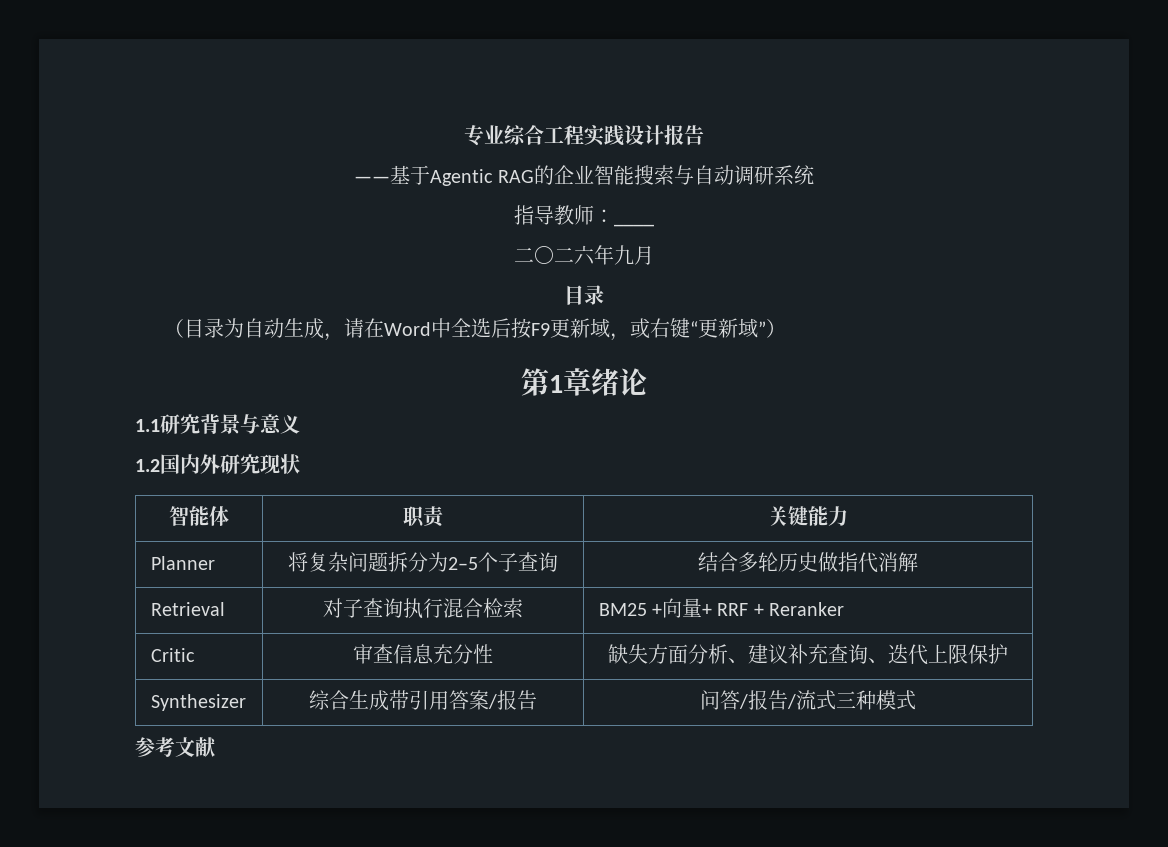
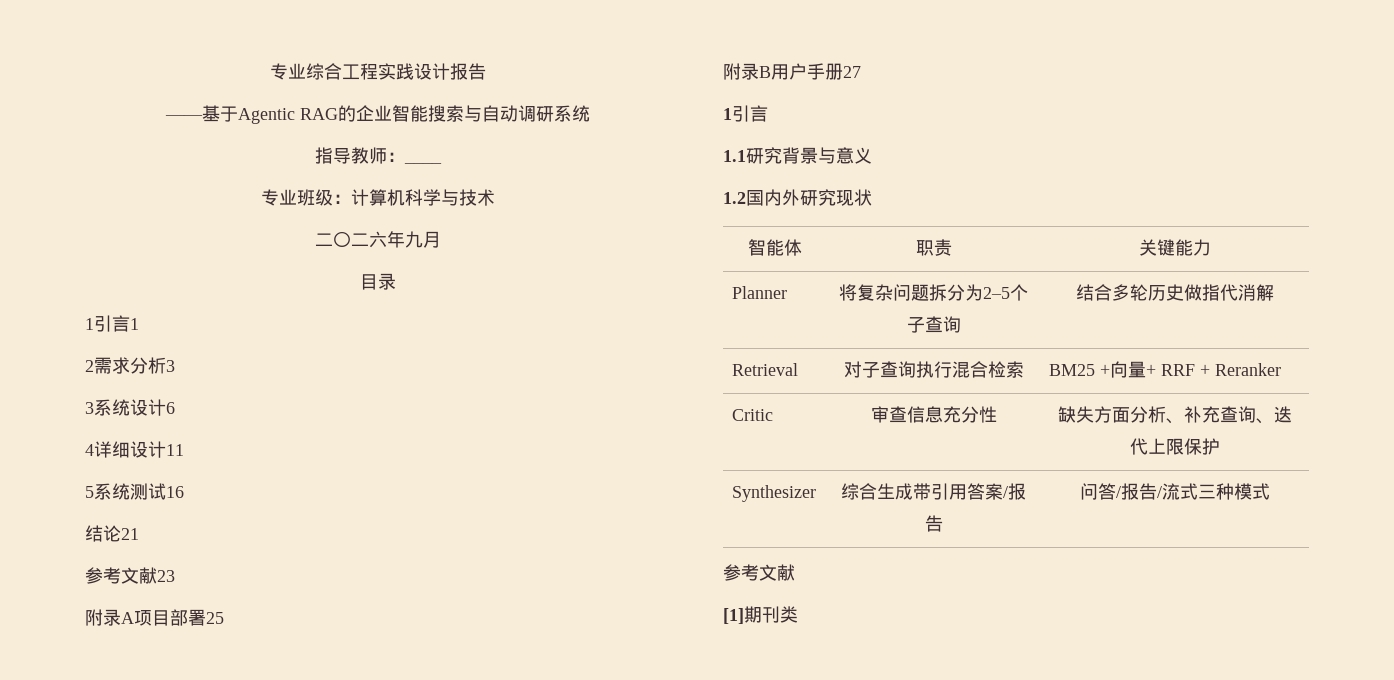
(654, 225) none -> [261,189,495,206] // 专业班级：计算机科学与技术
[163,318,786,341] [521,368,647,396] （目录为自动生成，请在Word中全选后按F9更新域，或右键“更新域”） // 第1章绪论 -> [85,315,139,332] [85,357,175,374] [85,399,175,416] [85,441,184,458] [85,483,184,500] [85,525,139,542] [85,567,175,584] [85,609,224,626] [723,63,861,80] [723,105,768,122] 1引言1 // 2需求分析3 // 3系统设计6 // 4详细设计11 // 5系统测试16 // 结论21 // 参考文献23 // 附录A项目部署25 // 附录B用户手册27 // 1引言
[748,644,789,664] 建议 -> (1184, 421) none
(216, 747) none -> [723,606,798,624] // [1]期刊类

